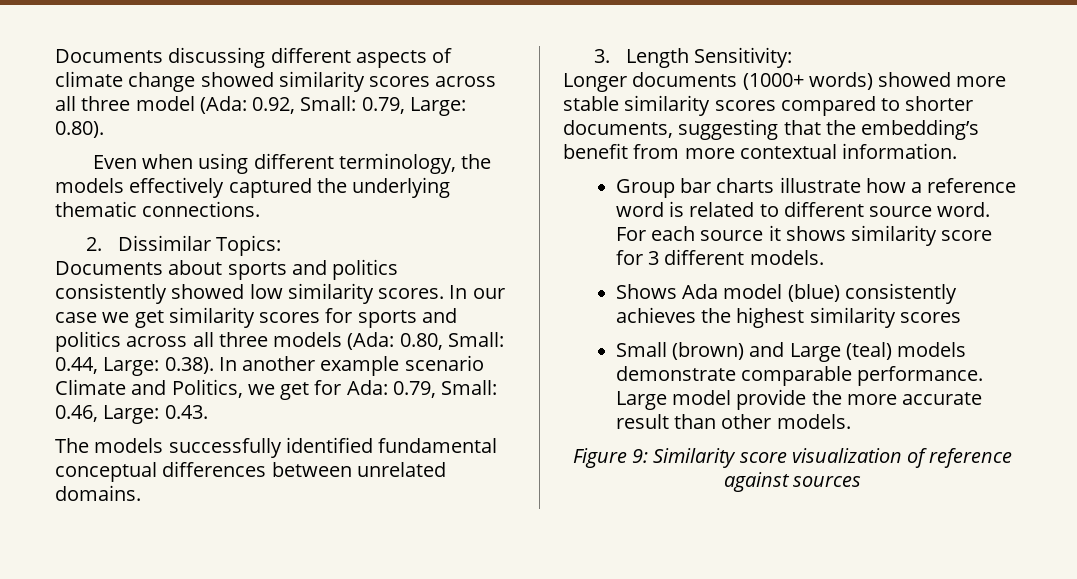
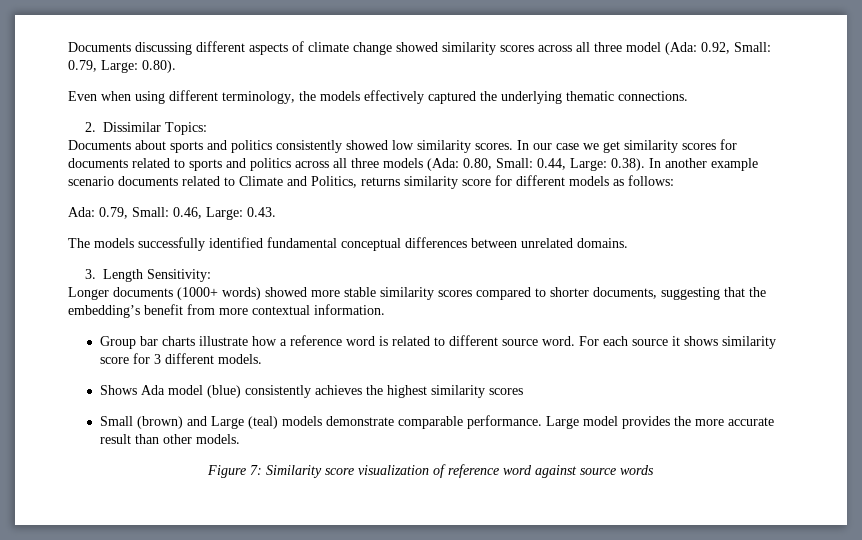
(353, 315) none -> [68,158,185,168] documents related to
[55,379,342,400] Climate and Politics, we get for -> [118,175,674,189] documents related to Climate and Politics, returns similarity score for different models as follows: //
[736,389,807,410] provide -> [621,416,670,429] provides
[631,449,648,463] 9: -> [250,465,262,475] 7:
[723,472,862,492] against sources -> [503,465,654,478] word against source words

